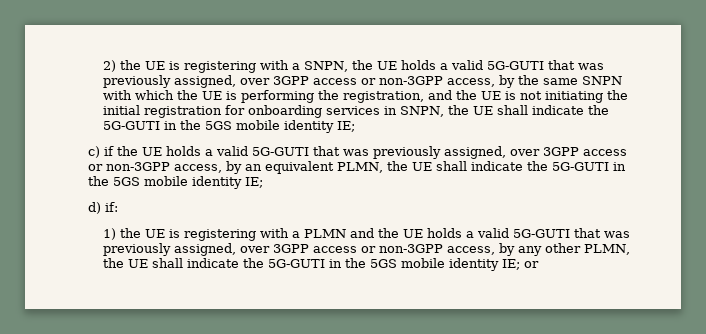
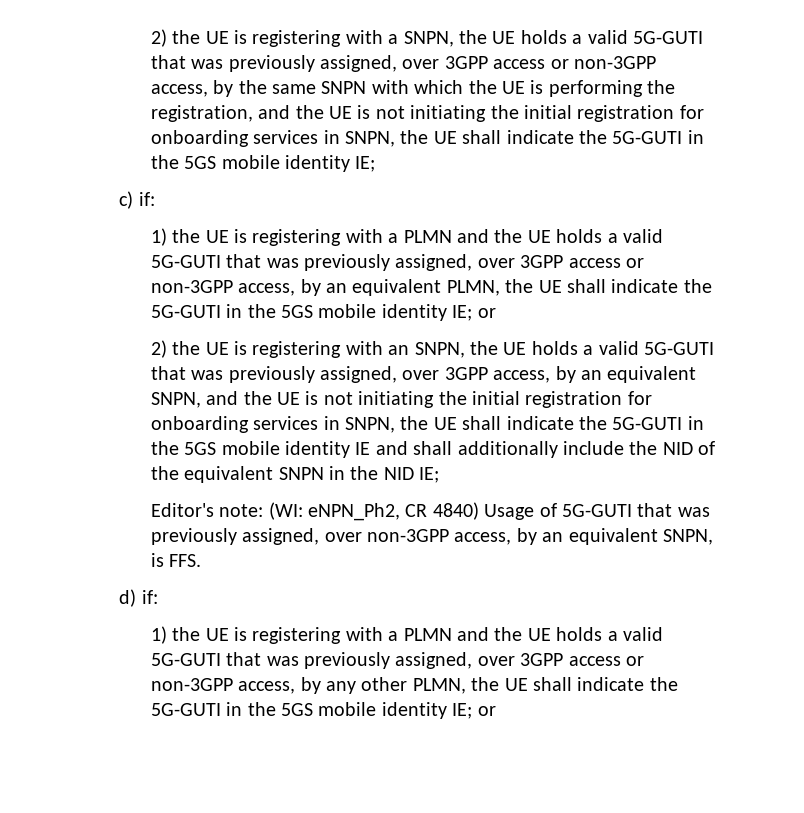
[104,146,115,156] if -> [138,192,155,206] [150,228,489,246] if: // 1) the UE is registering with a PLMN and
(264, 182) none -> [477,308,496,318] [150,340,714,358] [150,366,697,383] [150,391,652,408] [150,416,704,433] [150,441,716,458] [150,466,440,483] [150,502,710,521] [150,528,713,545] [150,553,202,567] or // 2) the UE is registering with an SNPN, the UE holds a valid 5G-GUTI that was previously assigned, over 3GPP access, by an equivalent SNPN, and the UE is not initiating the initial registration for onboarding services in SNPN, the UE shall indicate the 5G-GUTI in the 5GS mobile identity IE and shall additionally include the NID of the equivalent SNPN in the NID IE; // Editor's note: (WI: eNPN_Ph2, CR 4840) Usage of 5G-GUTI that was previously assigned, over non-3GPP access, by an equivalent SNPN, is FFS.

